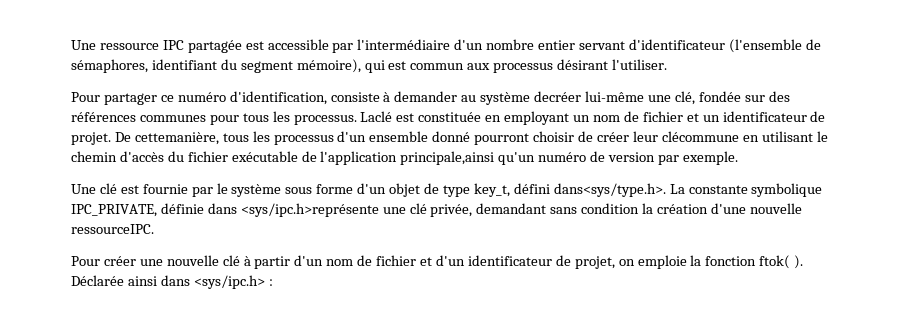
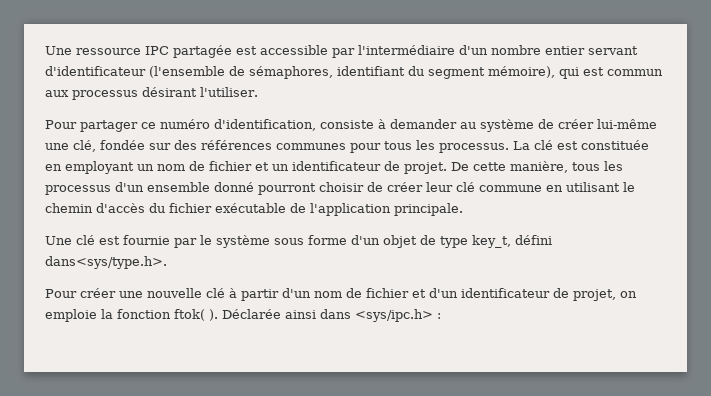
[534,91,582,102] decréer -> [538,119,594,129] de créer
[360,111,393,122] Laclé -> [513,140,553,150] La clé
[134,132,219,145] cettemanière, -> [473,161,568,173] cette manière,
[661,131,739,142] clécommune -> [456,182,542,192] clé commune
[400,151,738,165] principale,ainsi qu'un numéro de version par exemple. -> [394,203,463,216] principale.
[669,183,823,197] [71,203,802,217] [71,224,154,234] La constante symbolique IPC_PRIVATE, définie dans <sys/ipc.h>représente une clé privée, demandant sans condition la création d'une nouvelle ressourceIPC. -> (167, 262) none

